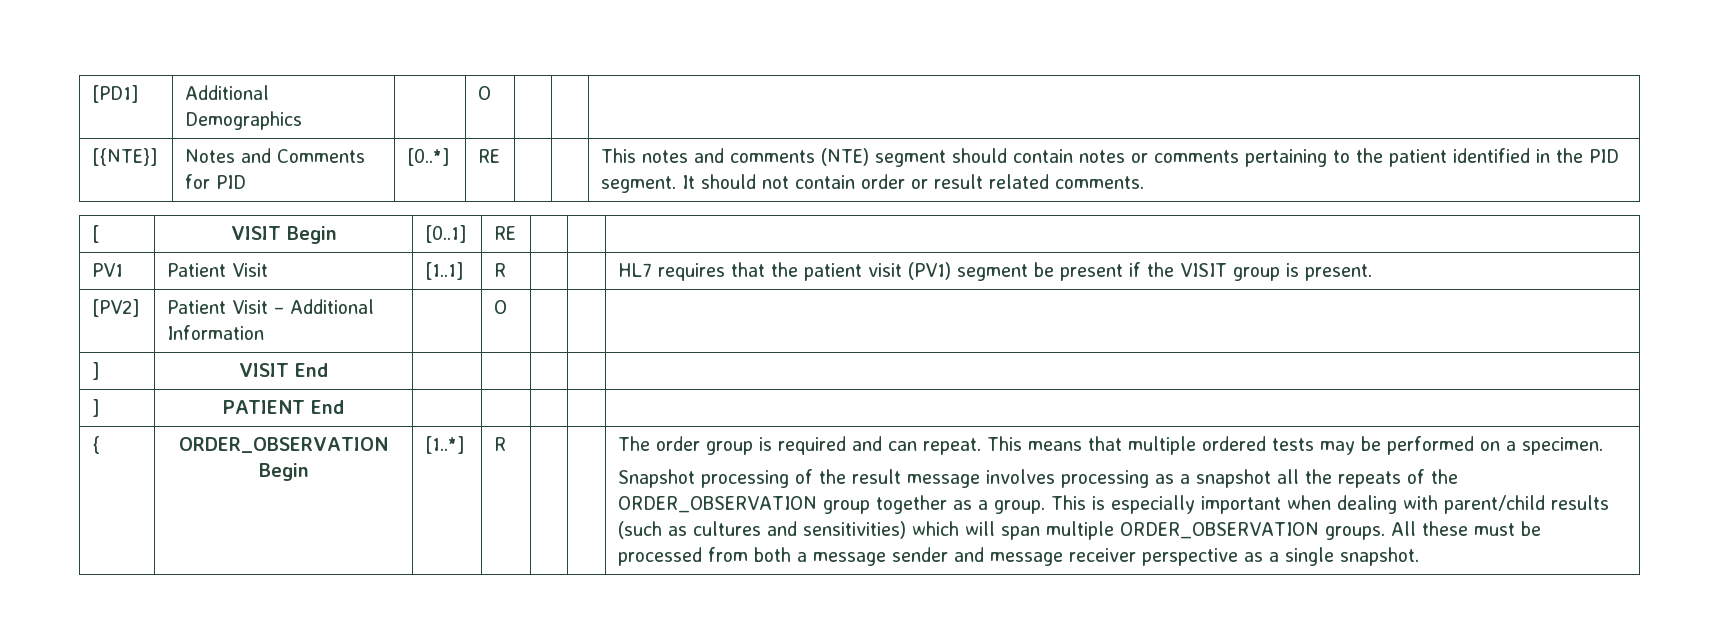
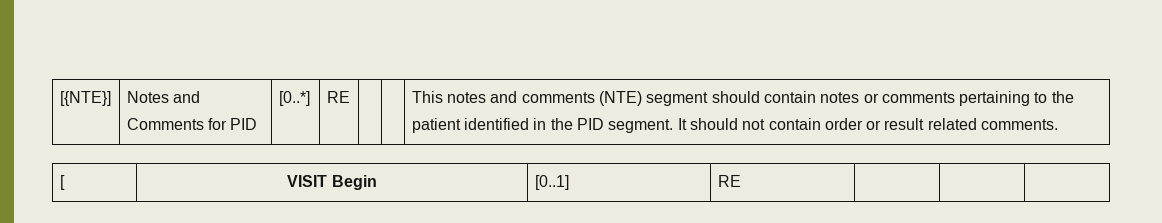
[92,85,140,103] [185,85,270,100] [185,111,303,130] [478,86,492,100] [PD1] | Additional Demographics | | O | | | // -> (59, 98) none
[92,263,124,277] [167,263,269,277] [425,262,465,280] [494,263,507,277] [618,262,1373,281] [92,299,141,317] [167,299,375,314] [167,325,265,340] [494,300,508,314] [92,362,101,380] [239,363,328,377] [92,399,101,417] [222,400,345,414] [92,436,101,454] [179,437,389,453] [258,463,309,481] [425,436,466,454] [494,437,507,451] [618,436,1604,455] [618,469,1459,488] [618,495,1610,514] [618,521,1542,540] [618,547,1420,566] // PV1 | Patient Visit | [1..1] | R | | | HL7 requires that the patient visit (PV1) segment be present if the VISIT group is present. // [PV2] | Patient Visit – Additional Information | | O | | | // ] | VISIT End | | | | | // ] | PATIENT End | | | | | // { | ORDER_OBSERVATION Begin | [1..*] | R | | | The order group is required and can repeat. This means that multiple ordered tests may be performed on a specimen. // Snapshot processing of the result message involves processing as a snapshot all the repeats of the ORDER_OBSERVATION group together as a group. This is especially important when dealing with parent/child results (such as cultures and sensitivities) which will span multiple ORDER_OBSERVATION groups. All these must be processed from both a message sender and message receiver perspective as a single snapshot. -> (741, 181) none

